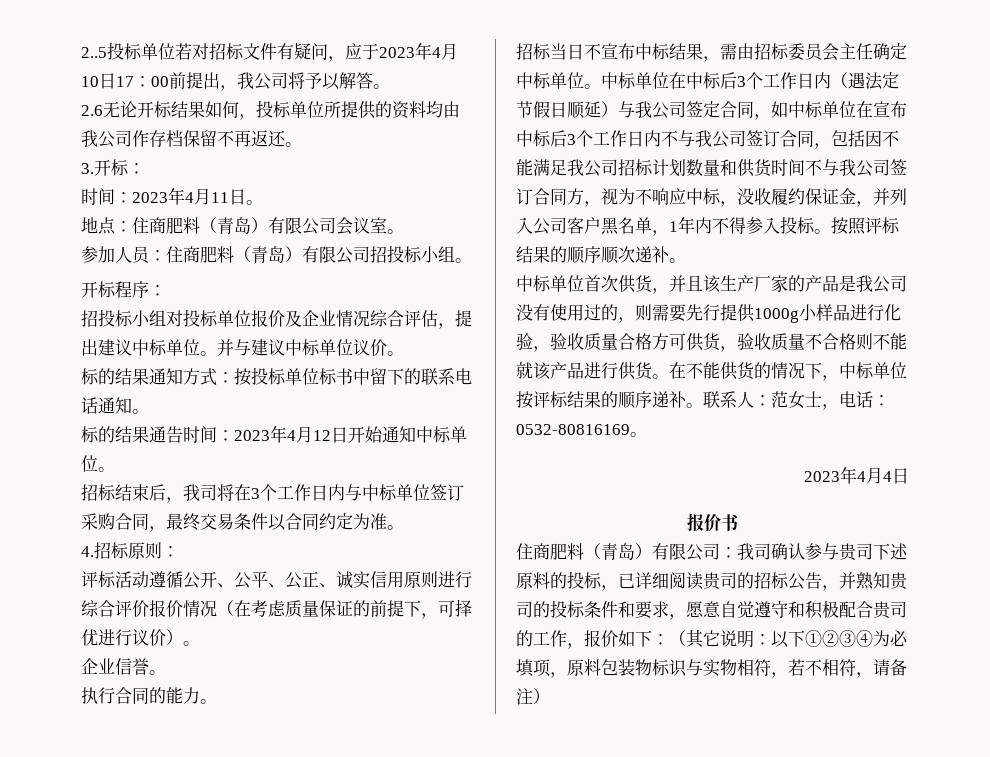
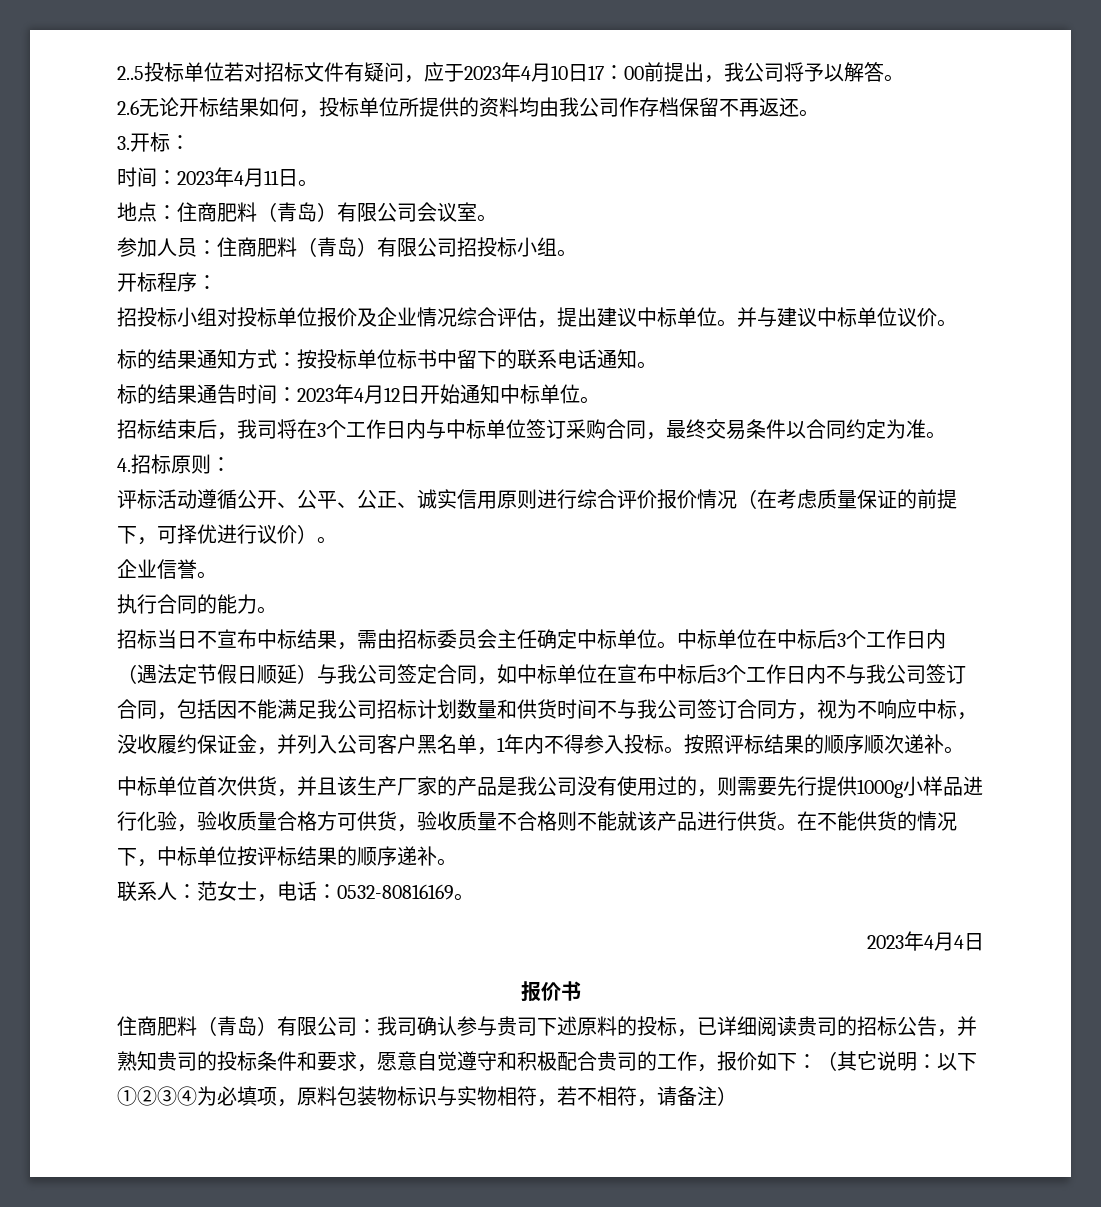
(703, 405) none -> (457, 862) //

